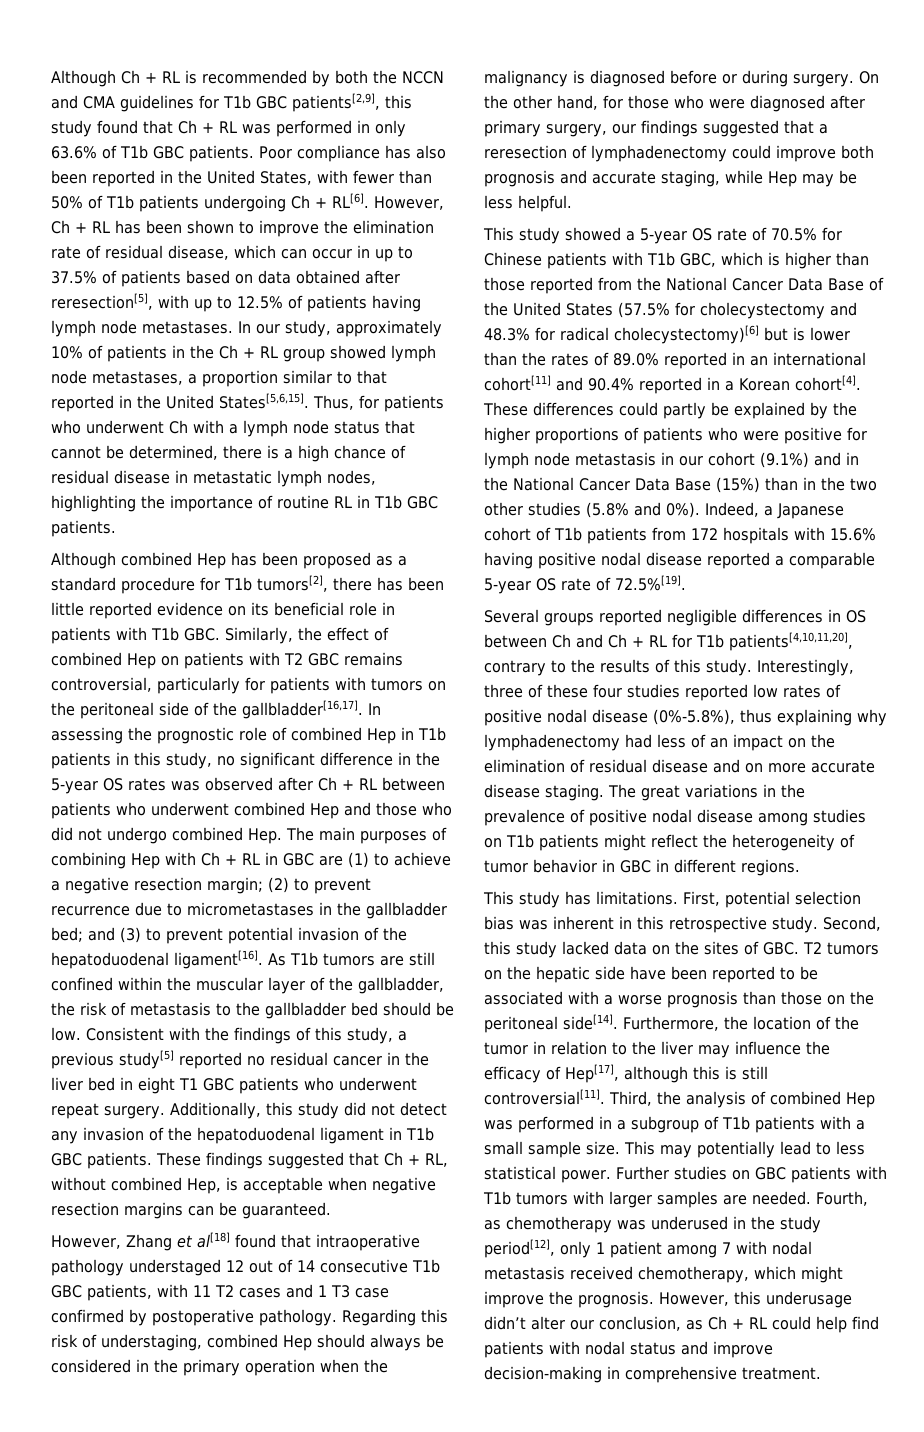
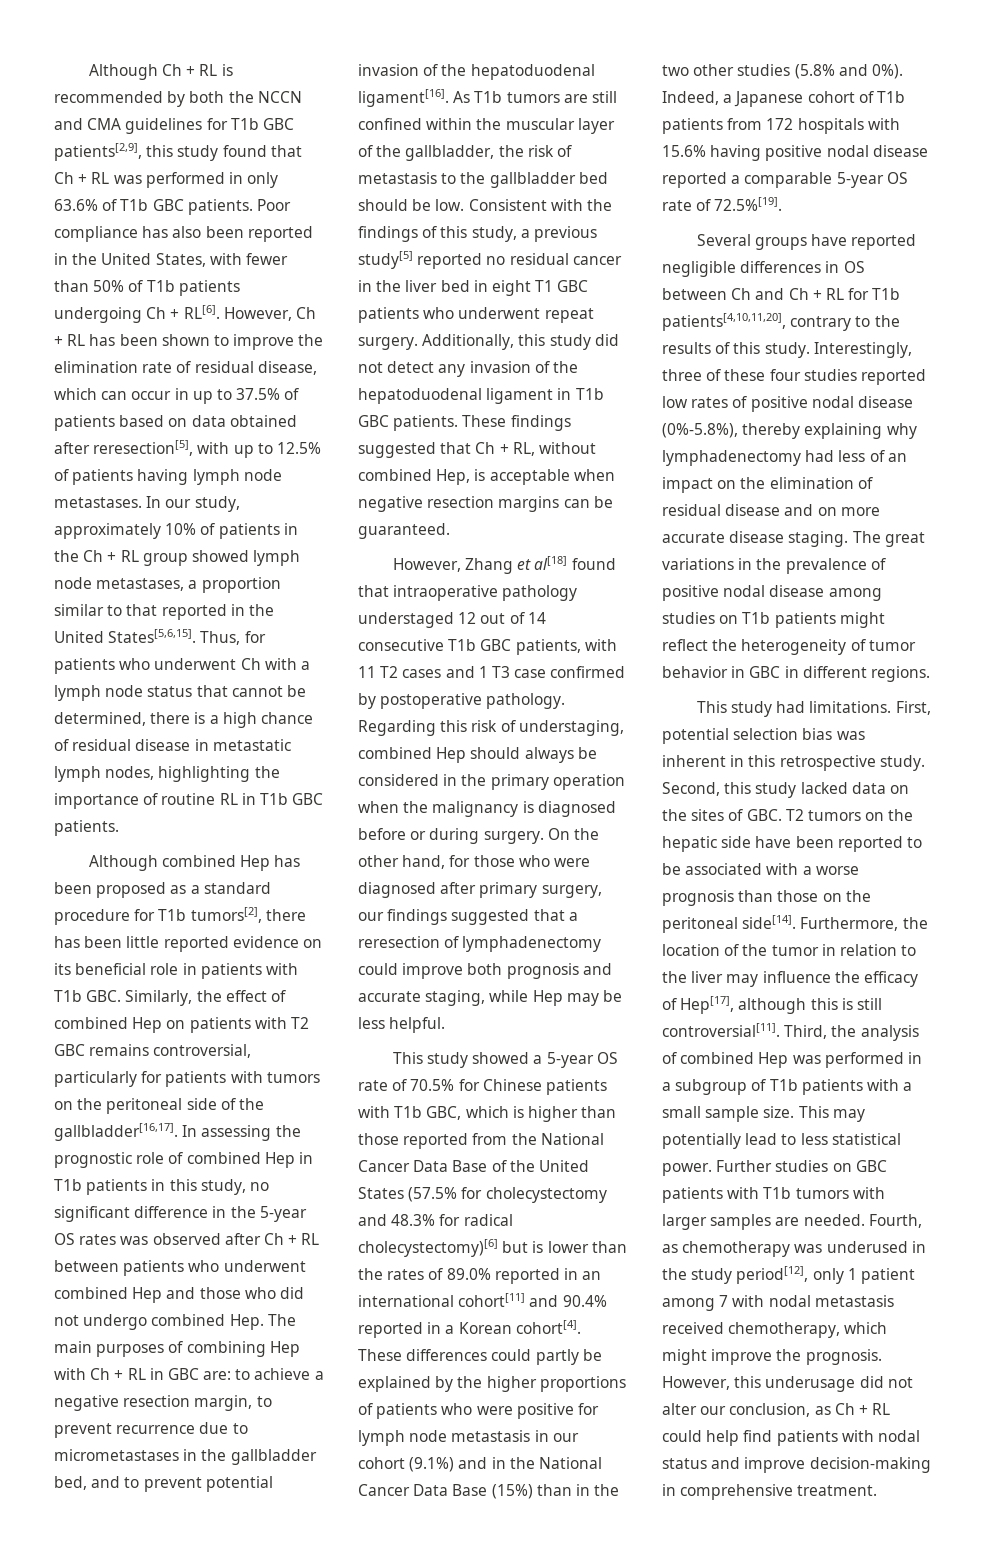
[319,852,369,868] are (1) -> [203,1371,232,1380] are:
[207,877,289,894] margin; (2) -> [194,1395,253,1411] margin,
[51,927,141,943] bed; and (3) -> [54,1476,121,1490] bed, and
(594, 619) none -> [811,234,848,246] have
[740,709,772,723] thus -> [742,423,801,439] thereby
[565,891,591,905] has -> [776,701,806,713] had
[484,1316,526,1330] didn’t -> [859,1376,913,1388] did not

